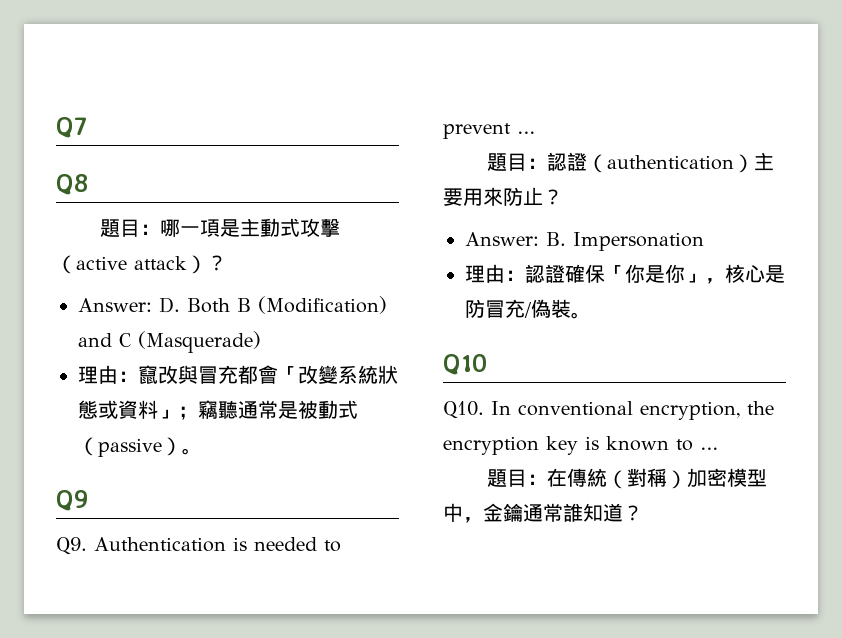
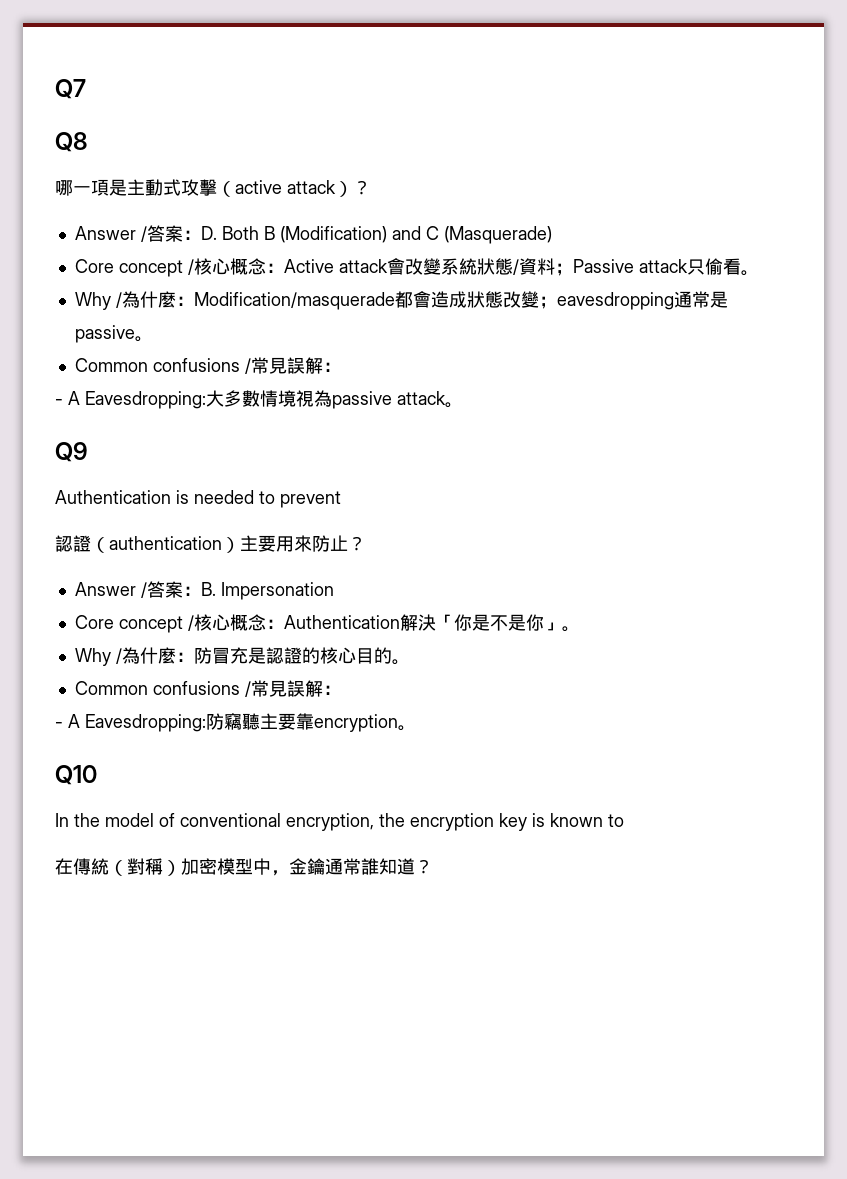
[100,219,161,237] 題目： -> (87, 142) none
[78,298,152,312] Answer: -> [74,225,201,242] Answer /答案：
[78,365,398,384] [78,400,358,420] [78,437,182,457] 理由：竄改與冒充都會「改變系統狀態或資料」；竊聽通常是被動式（passive） -> [74,258,759,277] [74,291,728,310] [74,325,153,343] [74,357,341,374] [55,390,446,409] Core concept /核心概念：Active attack會改變系統狀態/資料；Passive attack只偷看。 // Why /為什麼：Modification/masquerade都會造成狀態改變；eavesdropping通常是passive。 // Common confusions /常見誤解： // - A Eavesdropping:大多數情境視為passive attack
[56,537,87,555] Q9. -> (88, 452) none
[517,131,535,134] [487,153,548,171] … // 題目： -> (341, 499) //
[465,232,539,246] Answer: -> [74,581,201,598] Answer /答案：
[465,264,785,284] [465,299,591,319] [443,354,487,375] [443,401,511,419] 理由：認證確保「你是你」，核心是防冒充/偽裝。 // Q10 // Q10. In -> [74,614,580,633] [74,647,410,666] [74,680,341,697] [55,713,416,732] [55,765,97,785] [55,813,175,827] Core concept /核心概念：Authentication解決「你是不是你」。 // Why /為什麼：防冒充是認證的核心目的。 // Common confusions /常見誤解： // - A Eavesdropping:防竊聽主要靠encryption。 // Q10 // In the model of
[700,447,718,450] [487,469,548,487] … // 題目： -> (624, 820) //

